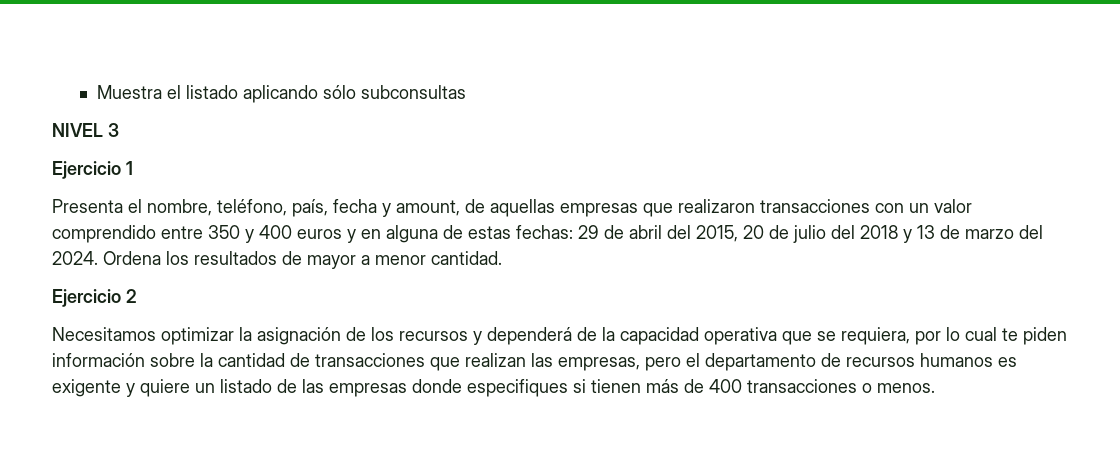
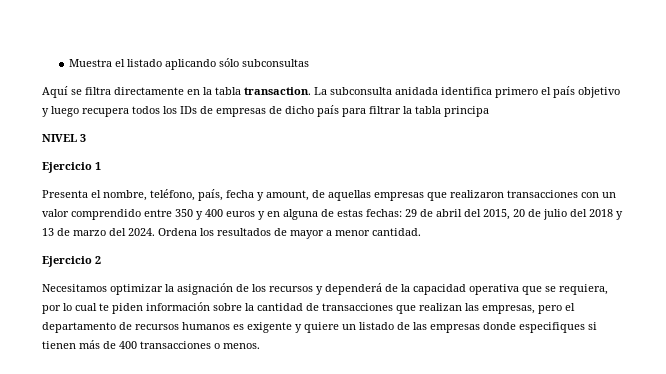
(466, 92) none -> [42,86,620,98] [42,105,489,117] // Aquí se filtra directamente en la tabla transaction. La subconsulta anidada identifica primero el país objetivo y luego recupera todos los IDs de empresas de dicho país para filtrar la tabla principa

